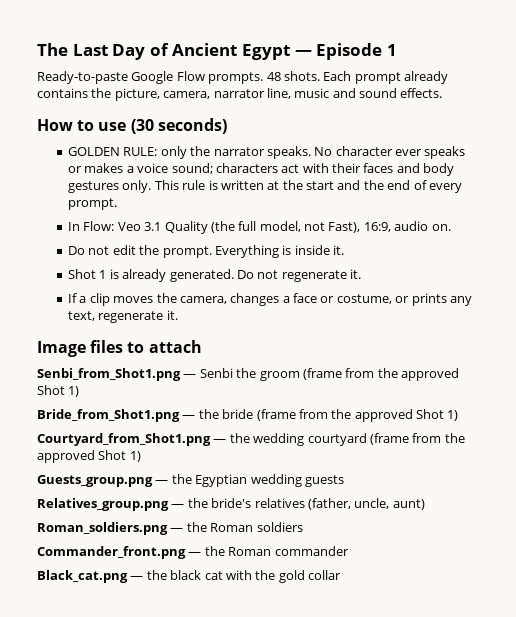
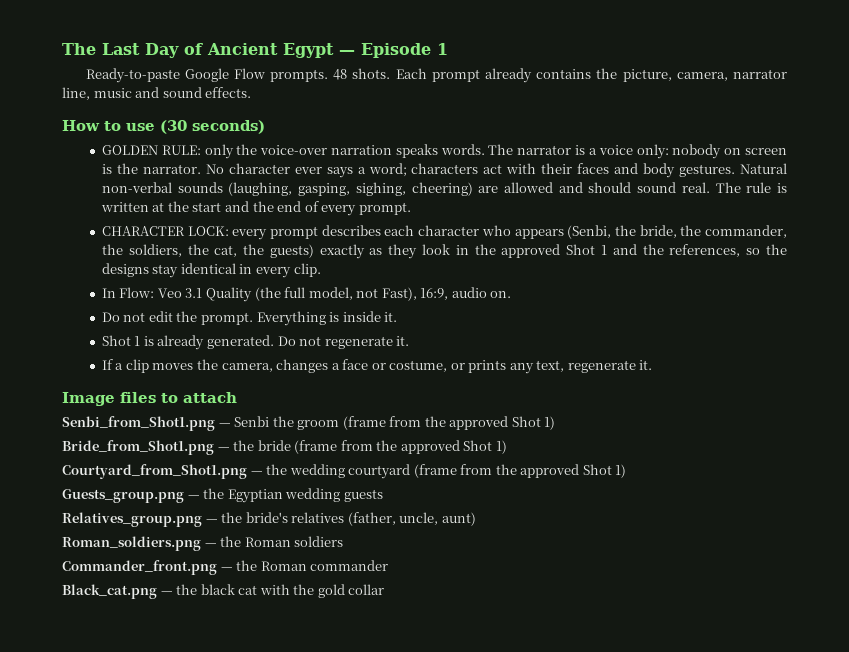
[213,146,466,159] [68,163,213,174] narrator speaks. No character ever speaks or makes a voice sound; -> [260,144,787,159] [101,163,407,178] voice-over narration speaks words. The narrator is a voice only: nobody on screen is the narrator. No character ever says a word;
[68,180,179,193] gestures only. This -> [679,163,788,177] [101,182,741,196] gestures. Natural non-verbal sounds (laughing, gasping, sighing, cheering) are allowed and should sound real. The
(118, 204) none -> [101,225,787,240] [101,244,787,259] [101,263,321,278] // CHARACTER LOCK: every prompt describes each character who appears (Senbi, the bride, the commander, the soldiers, the cat, the guests) exactly as they look in the approved Shot 1 and the references, so the designs stay identical in every clip.

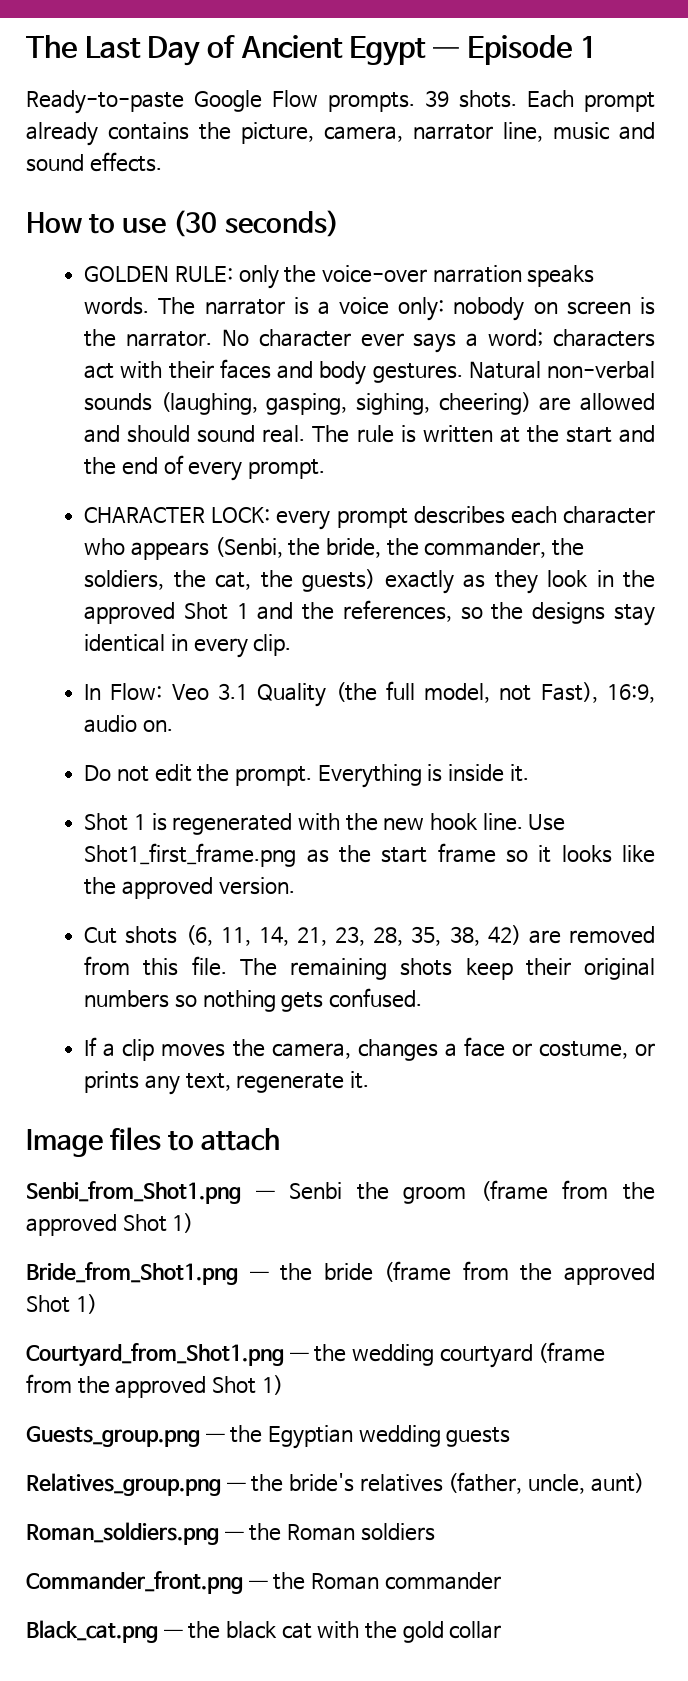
[333,69,348,80] 48 -> [424,90,449,107] 39
[157,335,410,350] already generated. Do not regenerate it. -> [172,813,566,835] [84,843,656,867] [84,877,295,899] [84,925,656,946] [84,956,655,980] [84,988,422,1012] regenerated with the new hook line. Use Shot1_first_frame.png as the start frame so it looks like the approved version. // Cut shots (6, 11, 14, 21, 23, 28, 35, 38, 42) are removed from this file. The remaining shots keep their original numbers so nothing gets confused.

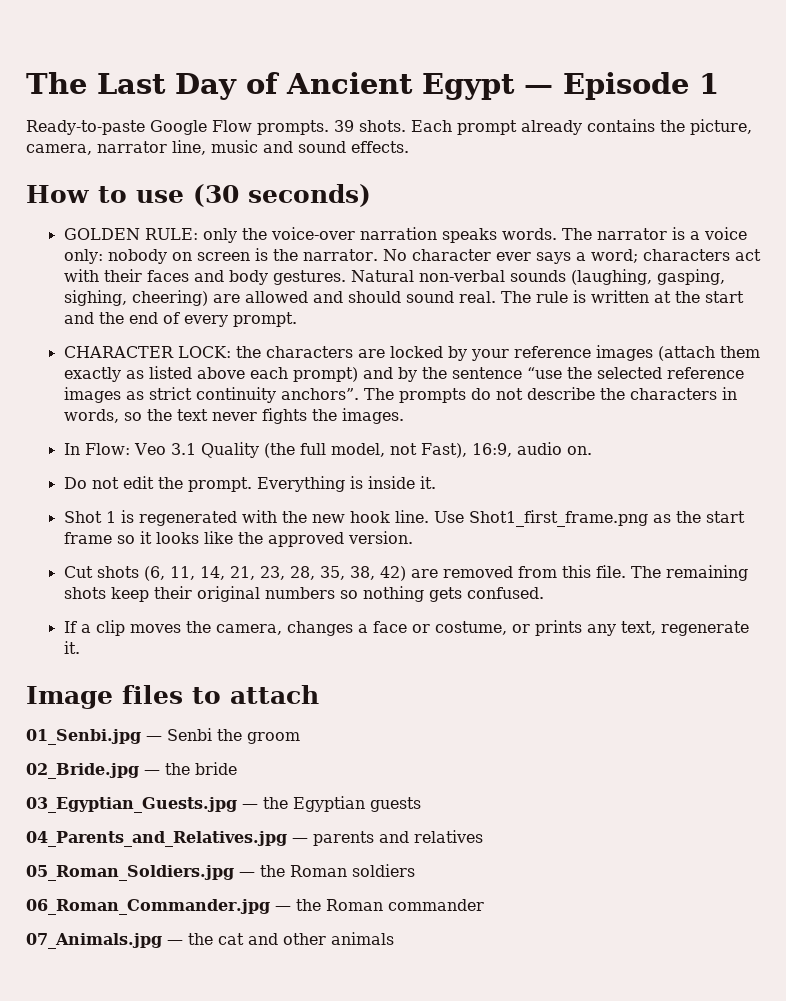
[276,506,656,530] [84,537,584,560] [84,569,655,594] [84,600,656,626] [84,634,292,658] every prompt describes each character who appears (Senbi, the bride, the commander, the soldiers, the cat, the guests) exactly as they look in the approved Shot 1 and the references, so the designs stay identical in every clip. -> [235,345,760,361] [63,366,744,382] [63,387,737,403] [63,408,404,424] the characters are locked by your reference images (attach them exactly as listed above each prompt) and by the sentence “use the selected reference images as strict continuity anchors”. The prompts do not describe the characters in words, so the text never fights the images.
[26,1181,241,1204] Senbi_from_Shot1.png -> [26,729,141,745] 01_Senbi.jpg
[480,1180,655,1201] [26,1213,194,1236] [26,1261,656,1285] [26,1294,97,1314] [26,1342,606,1368] [26,1374,283,1398] [26,1426,200,1447] (frame from the approved Shot 1) // Bride_from_Shot1.png — the bride (frame from the approved Shot 1) // Courtyard_from_Shot1.png — the wedding courtyard (frame from the approved Shot 1) // Guests_group.png -> [26,762,237,779] [26,797,237,813] // 02_Bride.jpg — the bride // 03_Egyptian_Guests.jpg
[358,1425,441,1447] wedding -> (365, 804) none
[26,1472,644,1496] [26,1522,219,1545] Relatives_group.png — the bride's relatives (father, uncle, aunt) // Roman_soldiers.png -> [26,830,483,847] [26,865,234,881] 04_Parents_and_Relatives.jpg — parents and relatives // 05_Roman_Soldiers.jpg
[26,1571,243,1594] Commander_front.png -> [26,899,270,915] 06_Roman_Commander.jpg
[26,1620,502,1643] Black_cat.png — the black cat with the gold collar -> [26,932,394,949] 07_Animals.jpg — the cat and other animals

